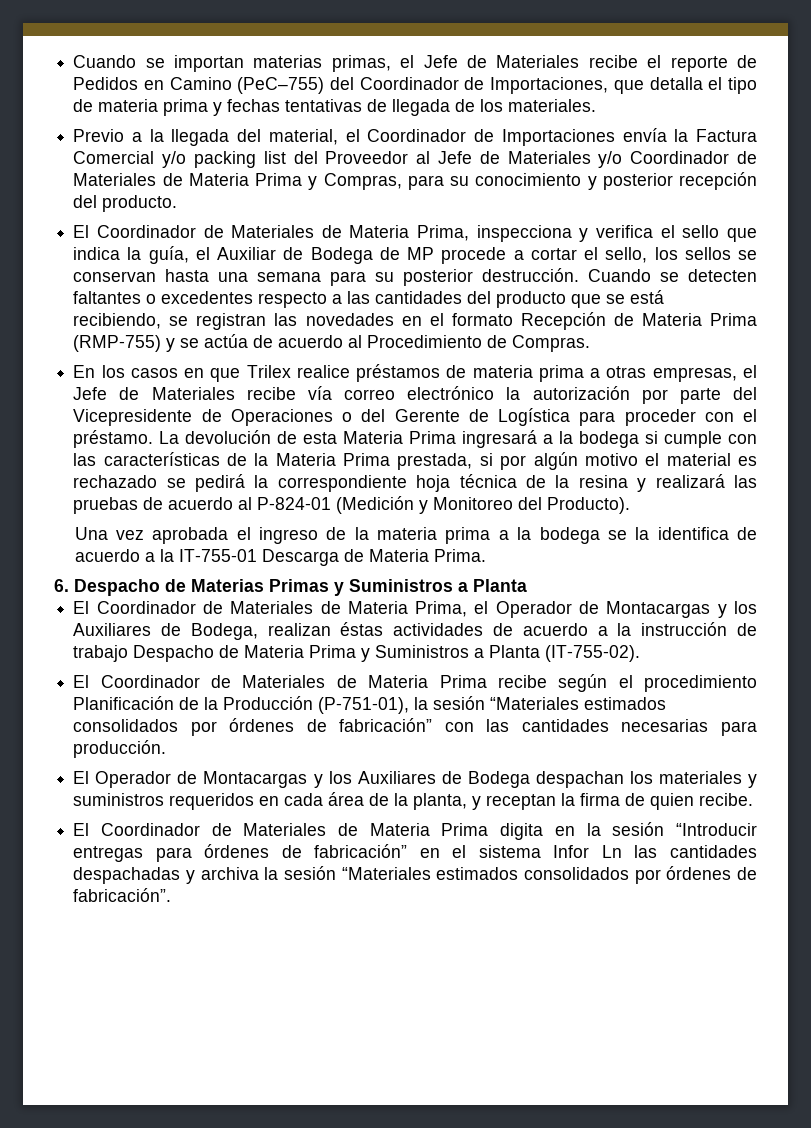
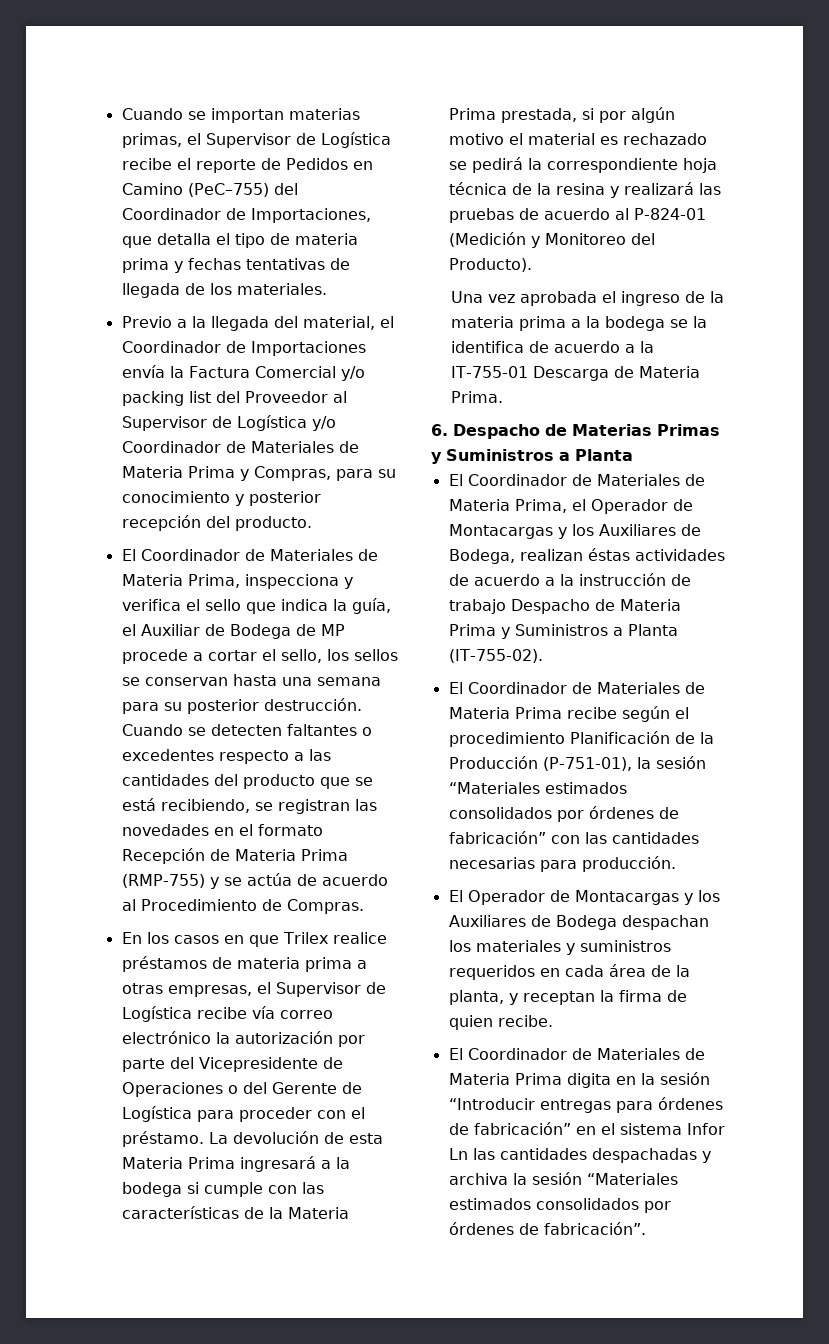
[423,55,580,68] Jefe de Materiales -> [205,132,391,148] Supervisor de Logística
[437,151,591,164] Jefe de Materiales -> [121,415,307,431] Supervisor de Logística
[73,387,235,400] Jefe de Materiales -> [275,982,386,997] [121,1006,192,1022] Supervisor de Logística

